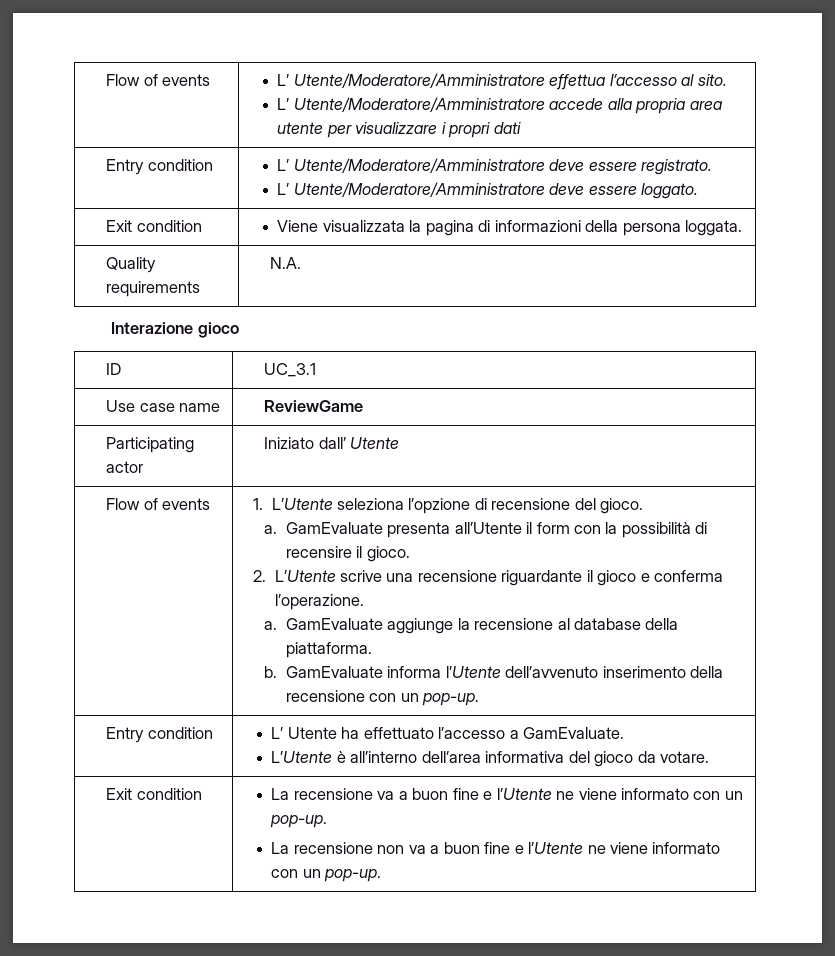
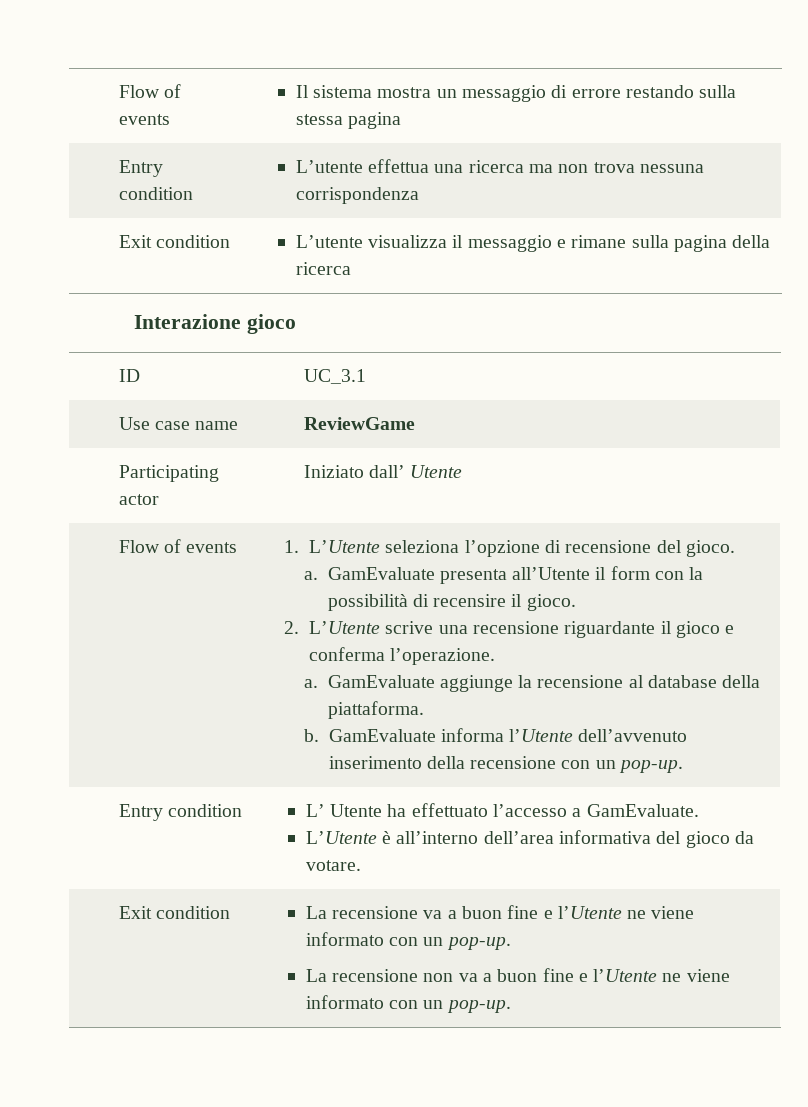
[106,74,211,86] [277,73,727,90] [277,97,722,114] [277,122,521,138] [106,159,213,175] [277,158,713,175] [277,182,699,199] [106,220,202,232] [277,220,743,236] [106,257,157,273] [106,281,201,297] [270,257,302,269] Flow of events | L’ Utente/Moderatore/Amministratore effettua l’accesso al sito. // L’ Utente/Moderatore/Amministratore accede alla propria area utente per visualizzare i propri dati // Entry condition | L’ Utente/Moderatore/Amministratore deve essere registrato. // L’ Utente/Moderatore/Amministratore deve essere loggato. // Exit condition | Viene visualizzata la pagina di informazioni della persona loggata. // Quality requirements | N.A. -> [118,84,182,98] [118,114,170,125] [295,85,737,102] [295,112,402,129] [118,160,163,177] [118,187,193,200] [295,159,704,173] [295,187,419,204] [118,235,231,248] [295,235,771,252] [295,262,351,275] Flow of events | Il sistema mostra un messaggio di errore restando sulla stessa pagina // Entry condition | L’utente effettua una ricerca ma non trova nessuna corrispondenza // Exit condition | L’utente visualizza il messaggio e rimane sulla pagina della ricerca

